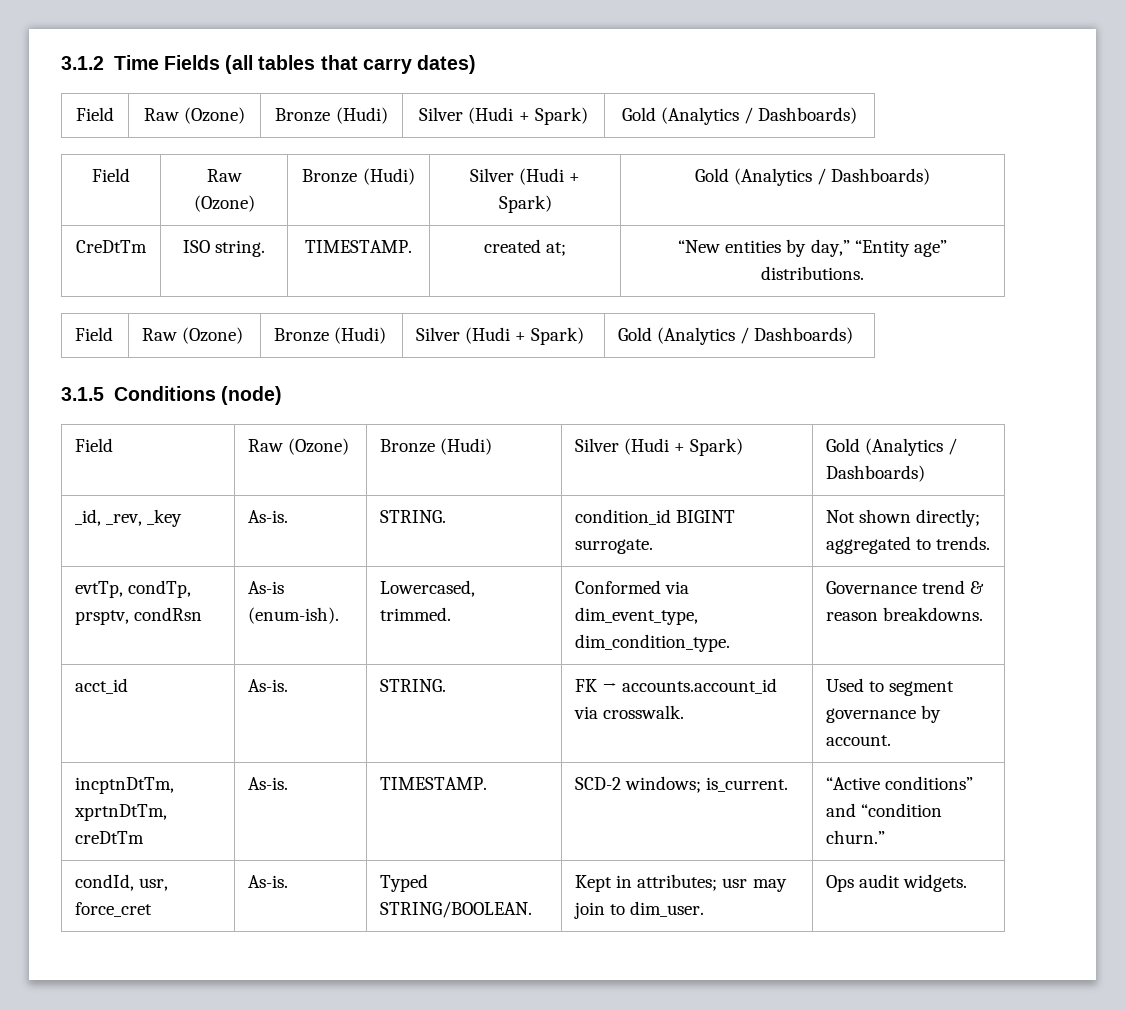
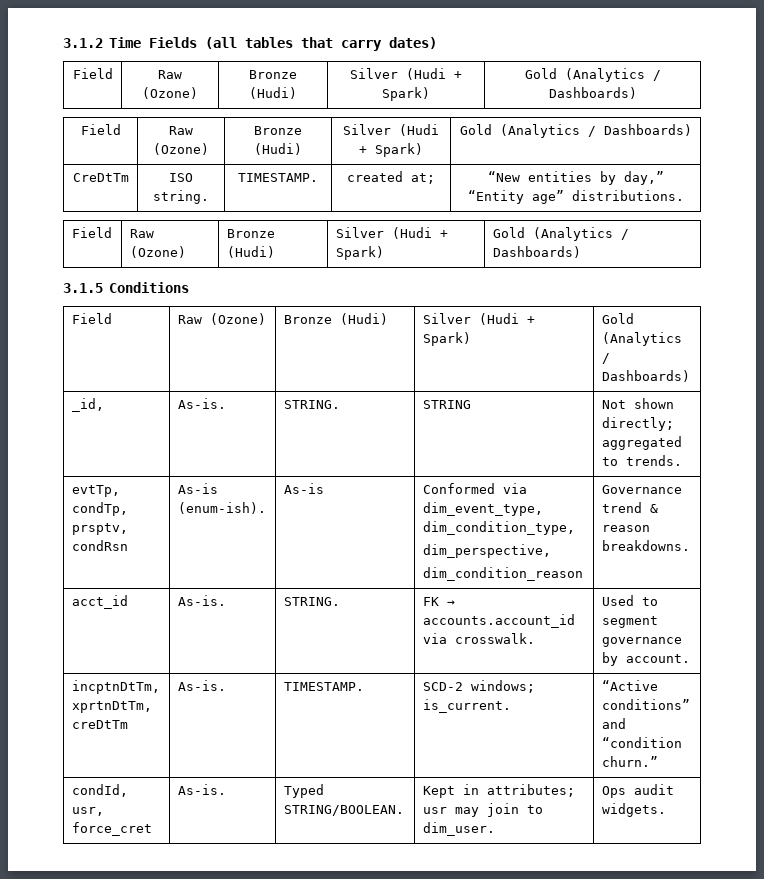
[220,386,282,405] (node) -> (190, 287) none
[106,509,183,527] [248,510,289,523] [380,510,447,523] [575,509,736,525] [575,539,654,554] _rev, _key | As-is. | STRING. | condition_id BIGINT surrogate. -> [177,398,226,409] [283,400,340,409] [422,400,471,409] | As-is. | STRING. | STRING
[380,580,476,597] [380,607,452,621] Lowercased, trimmed. -> [283,483,324,494] As-is
[575,634,731,652] dim_condition_type. -> [422,521,575,535] [422,544,551,558] [422,567,583,581] dim_condition_type, // dim_perspective, // dim_condition_reason

